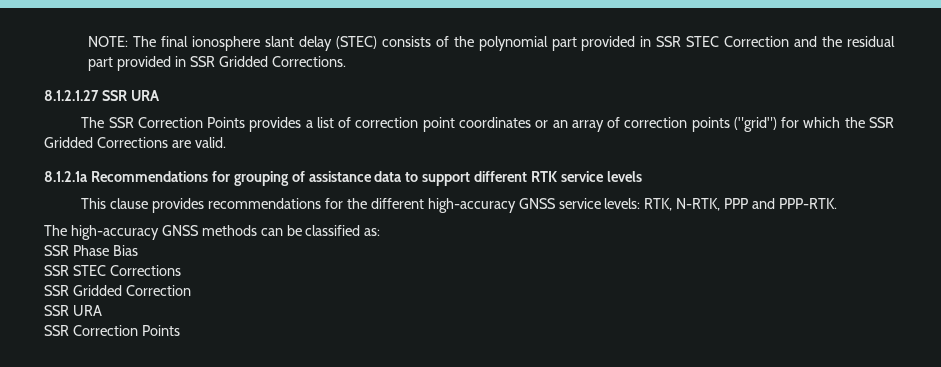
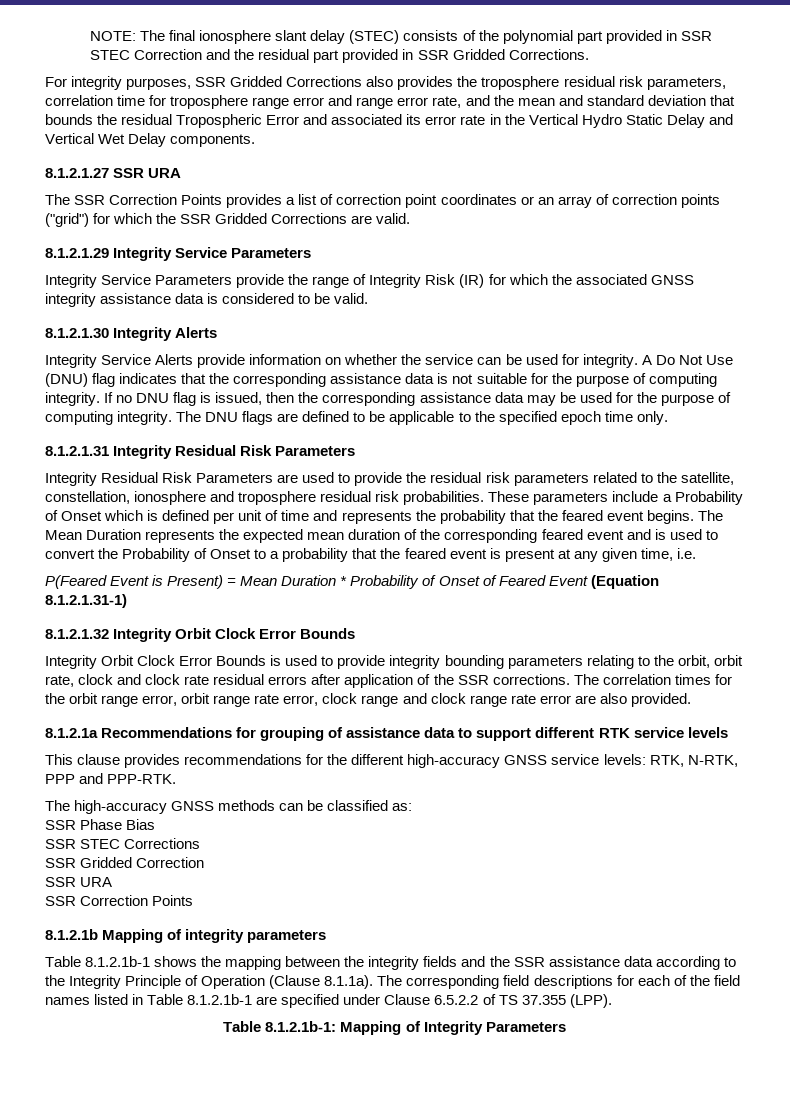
(346, 61) none -> [45,76,726,90] [45,95,735,109] [45,114,733,128] [45,133,256,147] // For integrity purposes, SSR Gridded Corrections also provides the troposphere residual risk parameters, correlation time for troposphere range error and range error rate, and the mean and standard deviation that bounds the residual Tropospheric Error and associated its error rate in the Vertical Hydro Static Delay and Vertical Wet Delay components.
(226, 142) none -> [45,247,312,261] [45,274,694,288] [45,293,369,307] [45,327,218,341] [45,354,733,368] [45,373,717,387] [45,392,731,406] [45,411,668,425] [45,445,356,459] [45,472,734,486] [45,491,743,505] [45,510,723,524] [45,529,718,543] [45,548,696,562] [45,575,659,589] [45,594,127,608] [45,628,356,642] [45,655,743,669] [45,674,732,688] [45,693,691,707] // 8.1.2.1.29 Integrity Service Parameters // Integrity Service Parameters provide the range of Integrity Risk (IR) for which the associated GNSS integrity assistance data is considered to be valid. // 8.1.2.1.30 Integrity Alerts // Integrity Service Alerts provide information on whether the service can be used for integrity. A Do Not Use (DNU) flag indicates that the corresponding assistance data is not suitable for the purpose of computing integrity. If no DNU flag is issued, then the corresponding assistance data may be used for the purpose of computing integrity. The DNU flags are defined to be applicable to the specified epoch time only. // 8.1.2.1.31 Integrity Residual Risk Parameters // Integrity Residual Risk Parameters are used to provide the residual risk parameters related to the satellite, constellation, ionosphere and troposphere residual risk probabilities. These parameters include a Probability of Onset which is defined per unit of time and represents the probability that the feared event begins. The Mean Duration represents the expected mean duration of the corresponding feared event and is used to convert the Probability of Onset to a probability that the feared event is present at any given time, i.e. // P(Feared Event is Present) = Mean Duration * Probability of Onset of Feared Event (Equation 8.1.2.1.31-1) // 8.1.2.1.32 Integrity Orbit Clock Error Bounds // Integrity Orbit Clock Error Bounds is used to provide integrity bounding parameters relating to the orbit, orbit rate, clock and clock rate residual errors after application of the SSR corrections. The correlation times for the orbit range error, orbit range rate error, clock range and clock range rate error are also provided.
(180, 330) none -> [45,929,327,943] [45,956,736,970] [45,975,740,989] [45,994,612,1008] [223,1021,566,1035] // 8.1.2.1b Mapping of integrity parameters // Table 8.1.2.1b-1 shows the mapping between the integrity fields and the SSR assistance data according to the Integrity Principle of Operation (Clause 8.1.1a). The corresponding field descriptions for each of the field names listed in Table 8.1.2.1b-1 are specified under Clause 6.5.2.2 of TS 37.355 (LPP). // Table 8.1.2.1b-1: Mapping of Integrity Parameters

